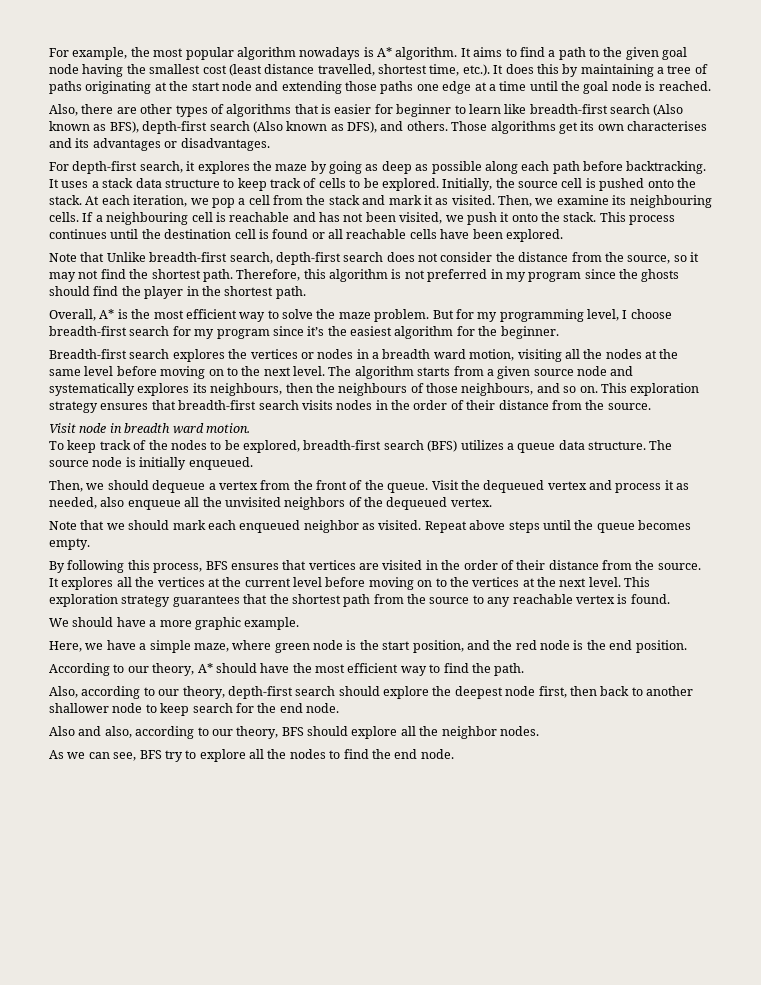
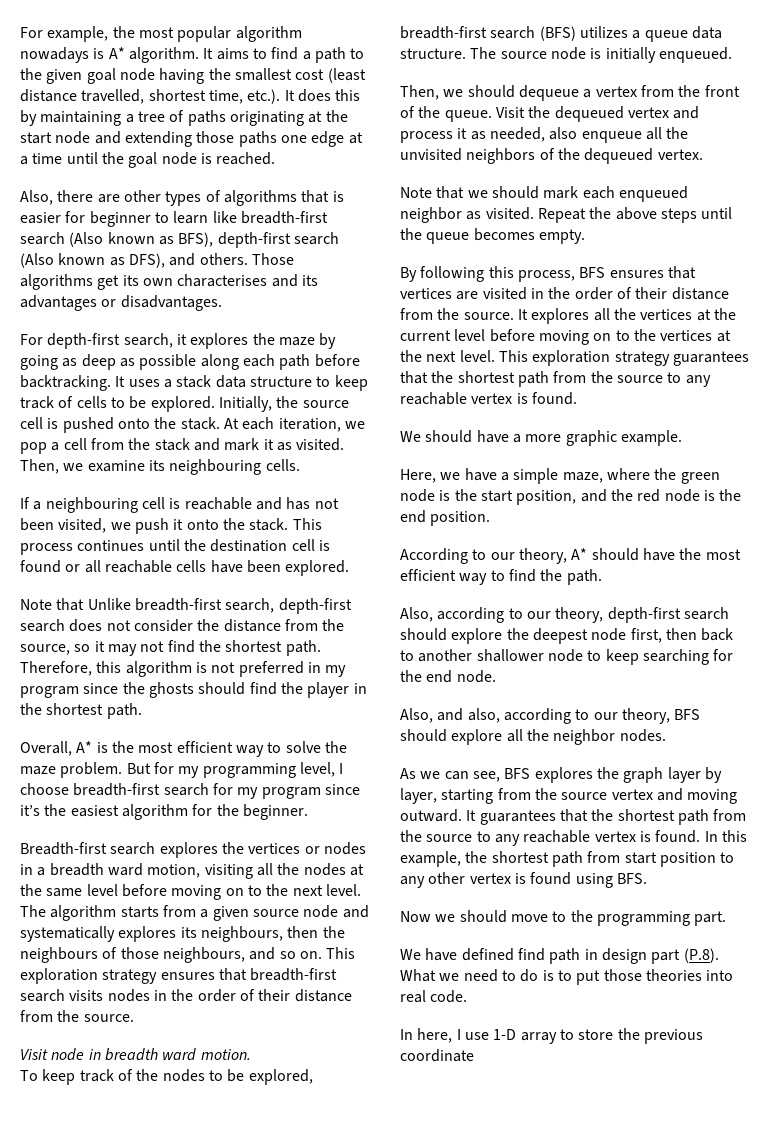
(79, 217) none -> (300, 465) //
(467, 527) none -> [589,207,612,219] the
(272, 645) none -> [654,468,677,480] the
[192,703,233,713] search -> [642,649,709,665] searching
[49,726,75,736] Also -> [400,708,433,723] Also,
[164,749,454,762] try to explore all the nodes to find the end node. -> [534,767,722,783] [400,788,738,804] [400,809,747,825] [400,830,747,846] [400,851,735,867] [400,872,647,888] [400,910,727,926] [400,948,719,964] [400,969,734,985] [400,990,468,1003] [400,1028,703,1044] [400,1049,474,1062] explores the graph layer by layer, starting from the source vertex and moving outward. It guarantees that the shortest path from the source to any reachable vertex is found. In this example, the shortest path from start position to any other vertex is found using BFS. // Now we should move to the programming part. // We have defined find path in design part (P.8). What we need to do is to put those theories into real code. // In here, I use 1-D array to store the previous coordinate

